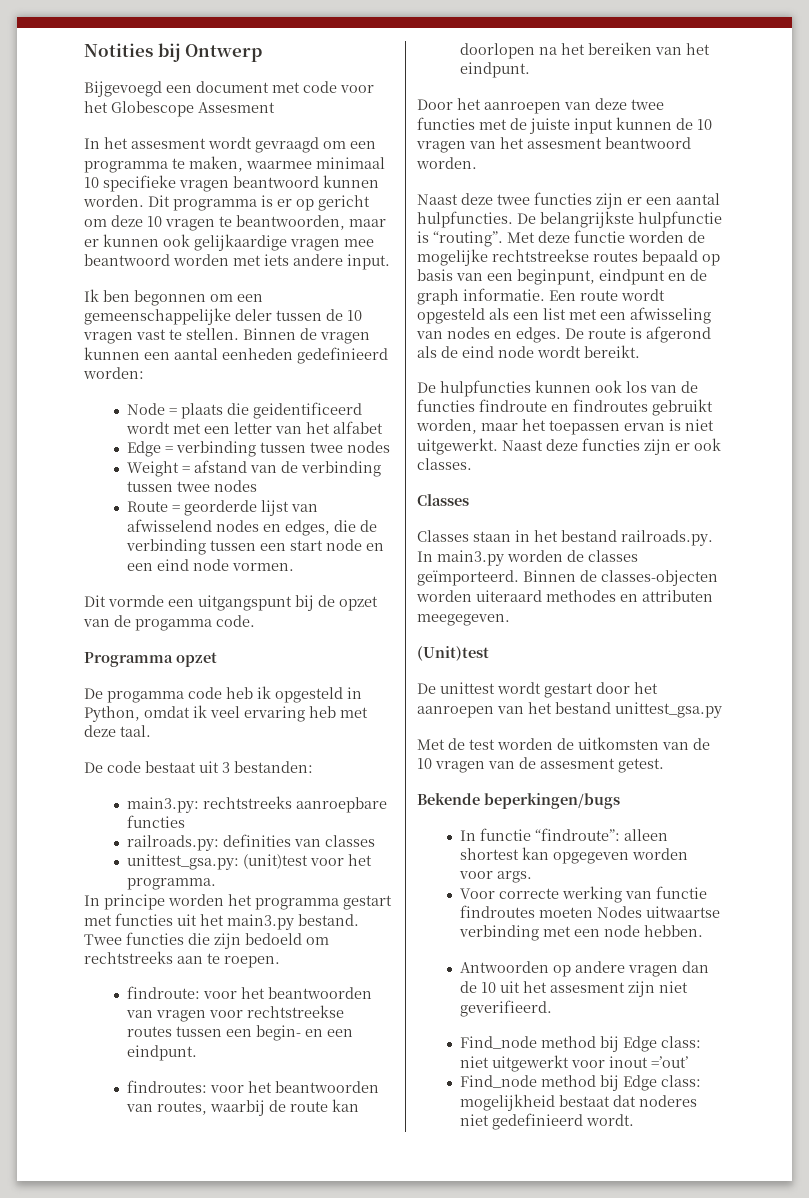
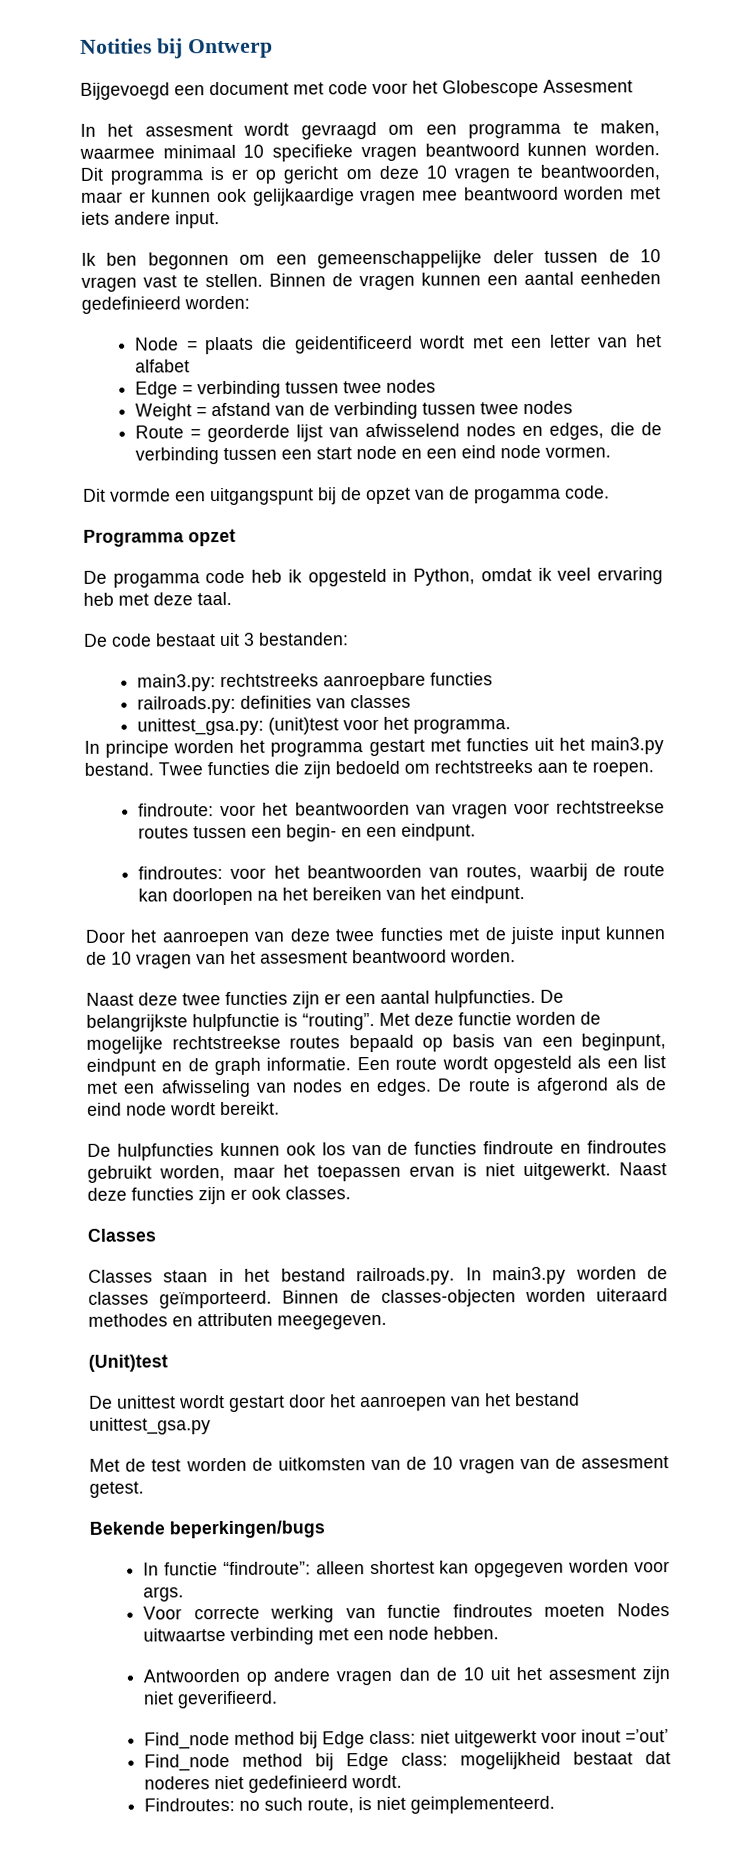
(635, 1120) none -> [144,1795,556,1814] // Findroutes: no such route, is niet geimplementeerd.

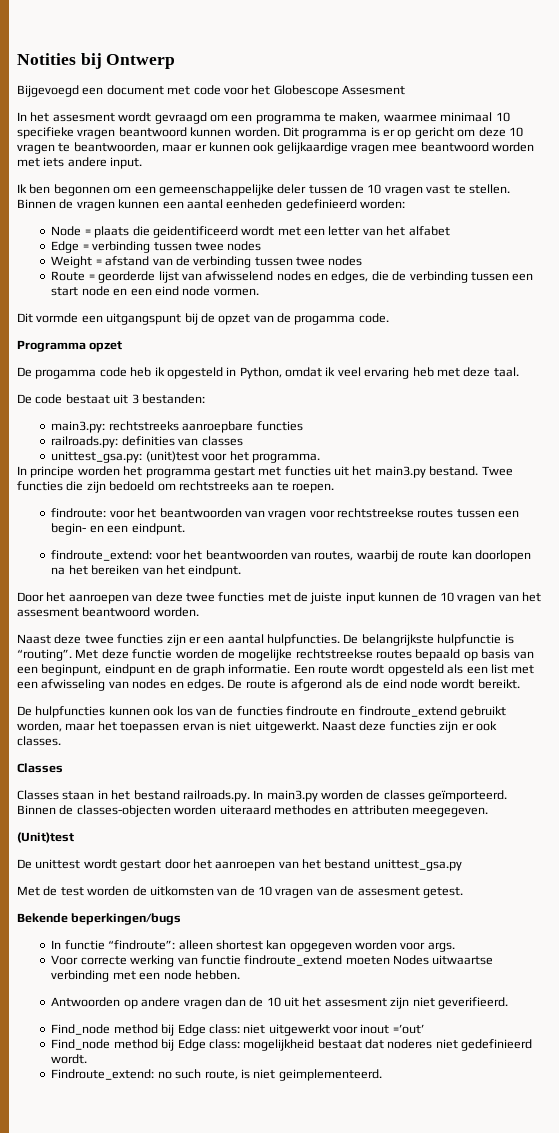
[138,866,224,880] findroutes: -> [51,550,153,561] findroute_extend:
[586,1140,667,1154] findroutes -> [358,706,457,717] findroute_extend
[452,1603,533,1618] findroutes -> [244,955,343,966] findroute_extend
[144,1797,236,1812] Findroutes: -> [51,1069,155,1080] Findroute_extend:

